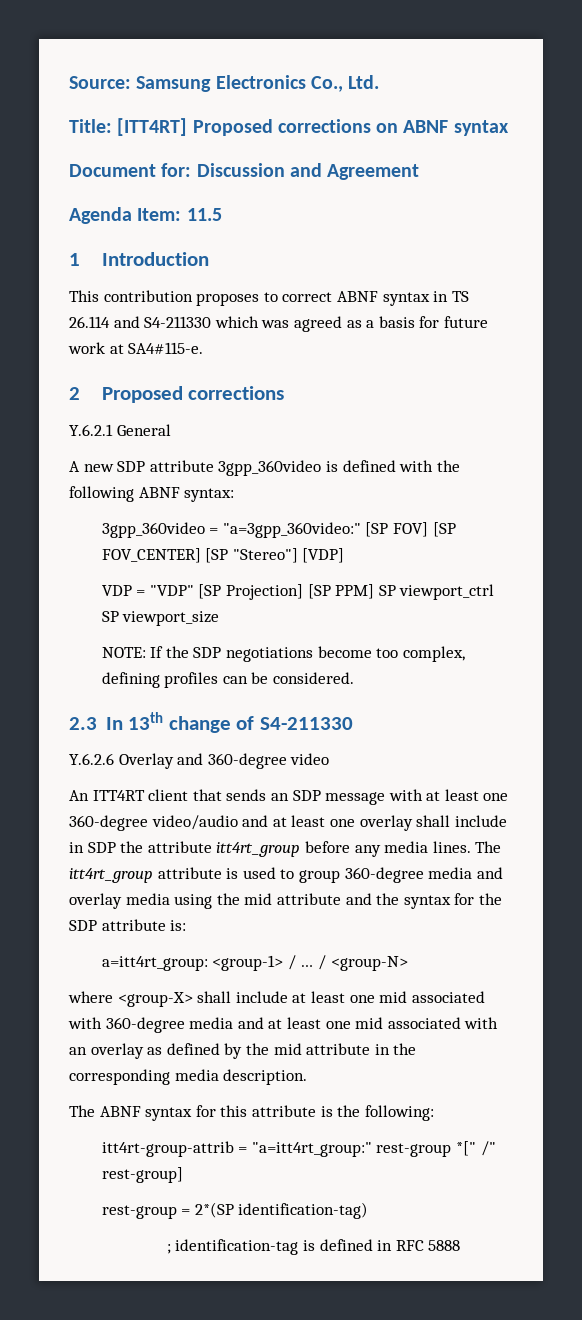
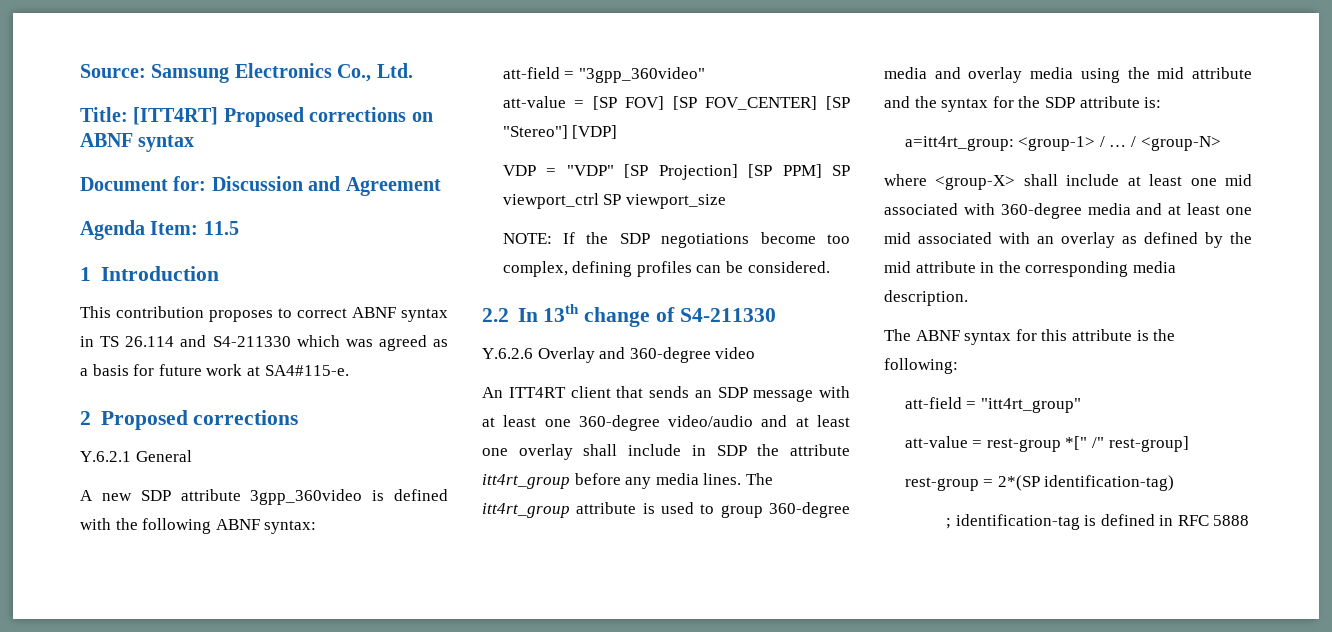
[101,522,361,538] 3gpp_360video = "a=3gpp_360video:" -> [502,67,705,83] [502,96,585,108] att-field = "3gpp_360video" // att-value =
[69,717,97,730] 2.3 -> [482,308,509,322] 2.2
[101,1141,372,1157] itt4rt-group-attrib = "a=itt4rt_group:" -> [904,397,1081,413] [904,436,983,448] att-field = "itt4rt_group" // att-value =

